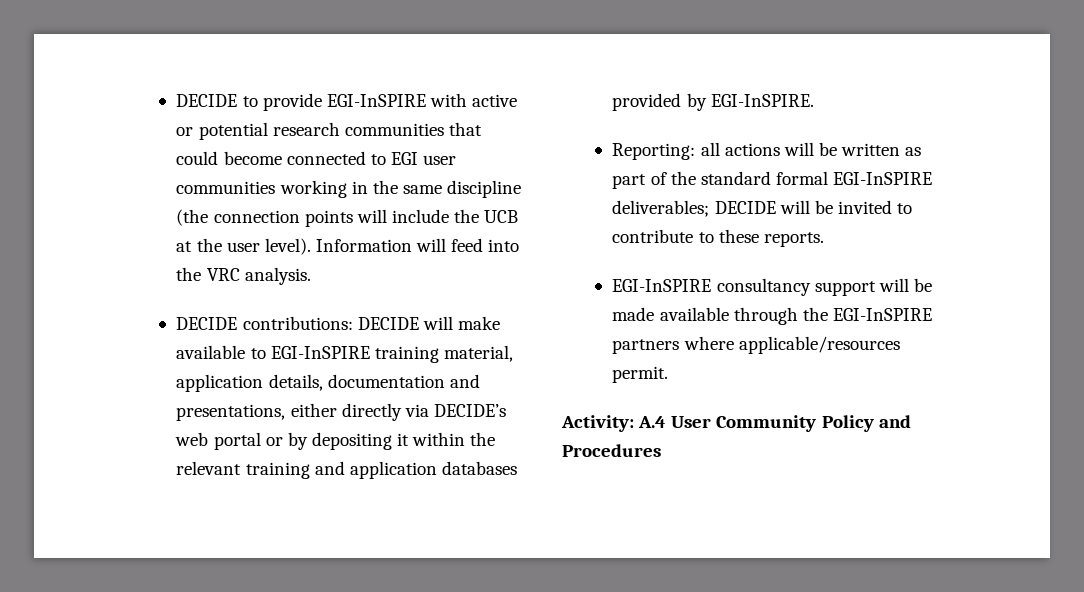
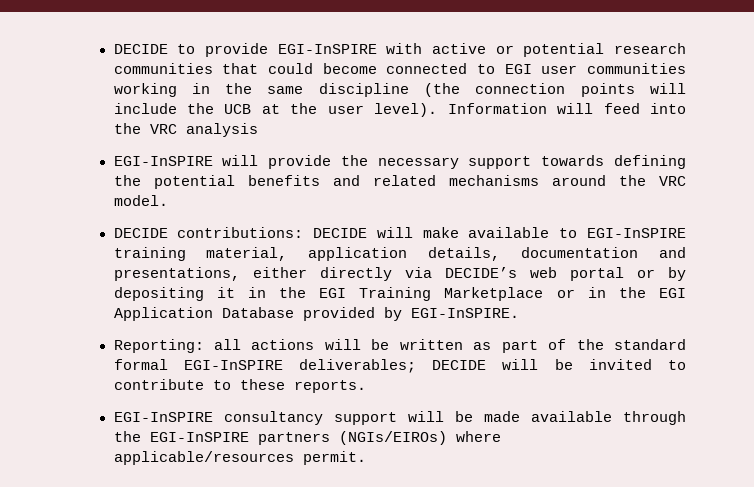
[244,267,311,285] analysis. -> [185,123,258,137] [113,155,686,169] [113,175,687,189] [113,195,168,206] analysis // EGI-InSPIRE will provide the necessary support towards defining the potential benefits and related mechanisms around the VRC model.
[412,432,496,446] [176,461,517,479] within the relevant training and application databases -> [247,287,686,301] [113,307,294,321] in the EGI Training Marketplace or in the EGI Application Database
(680, 346) none -> [338,431,447,445] (NGIs/EIROs)
[561,415,911,432] [562,444,661,457] // Activity: A.4 User Community Policy and Procedures -> (366, 458) none

